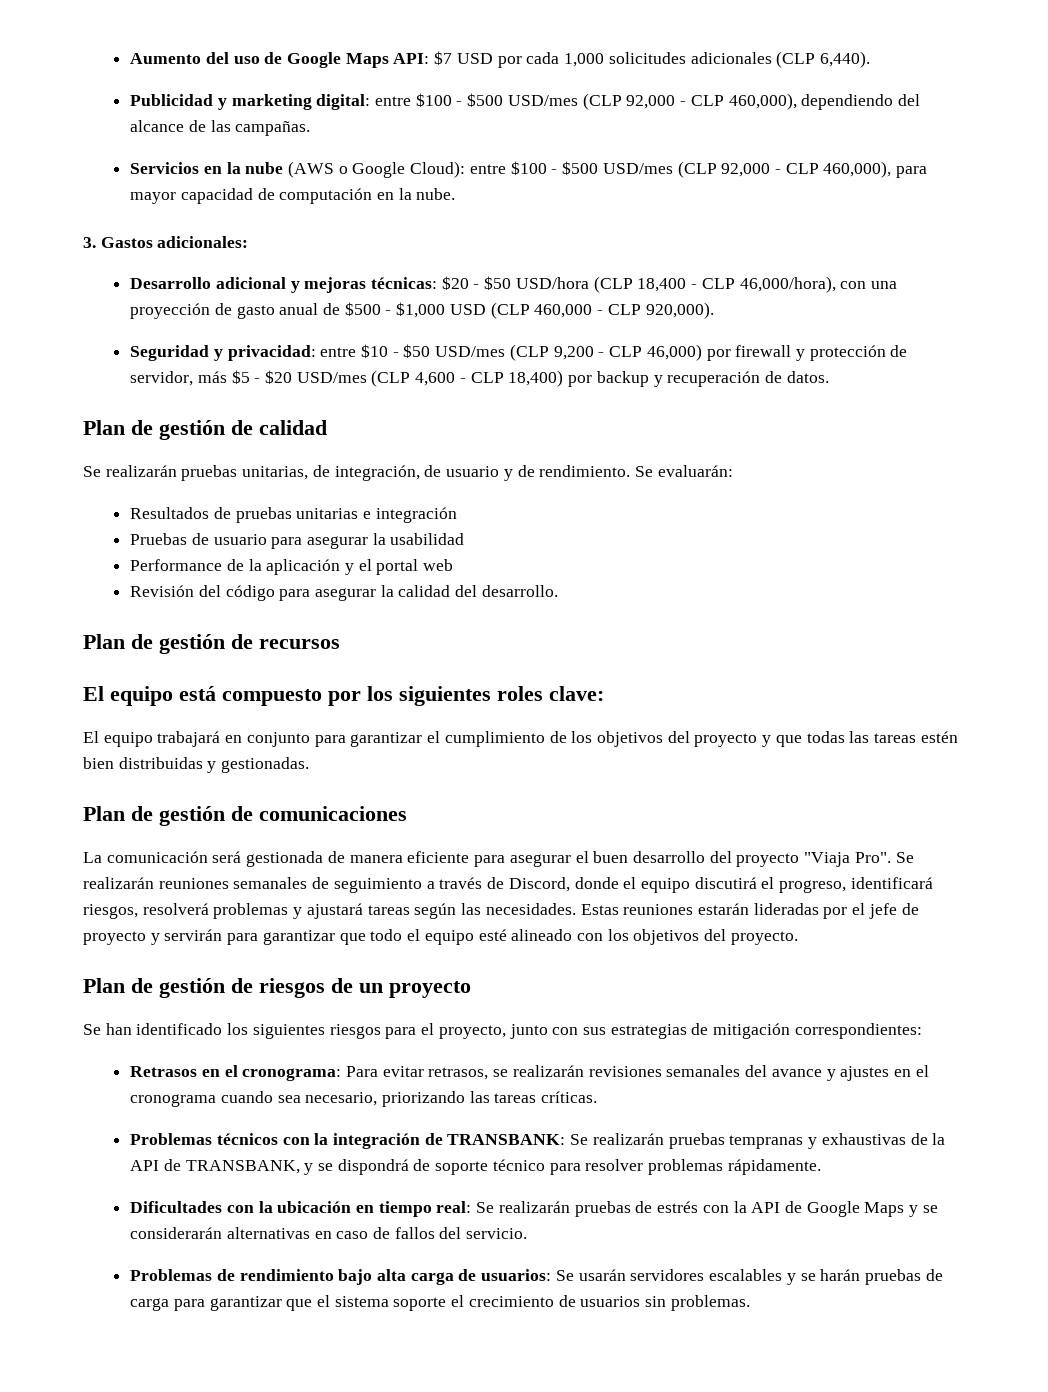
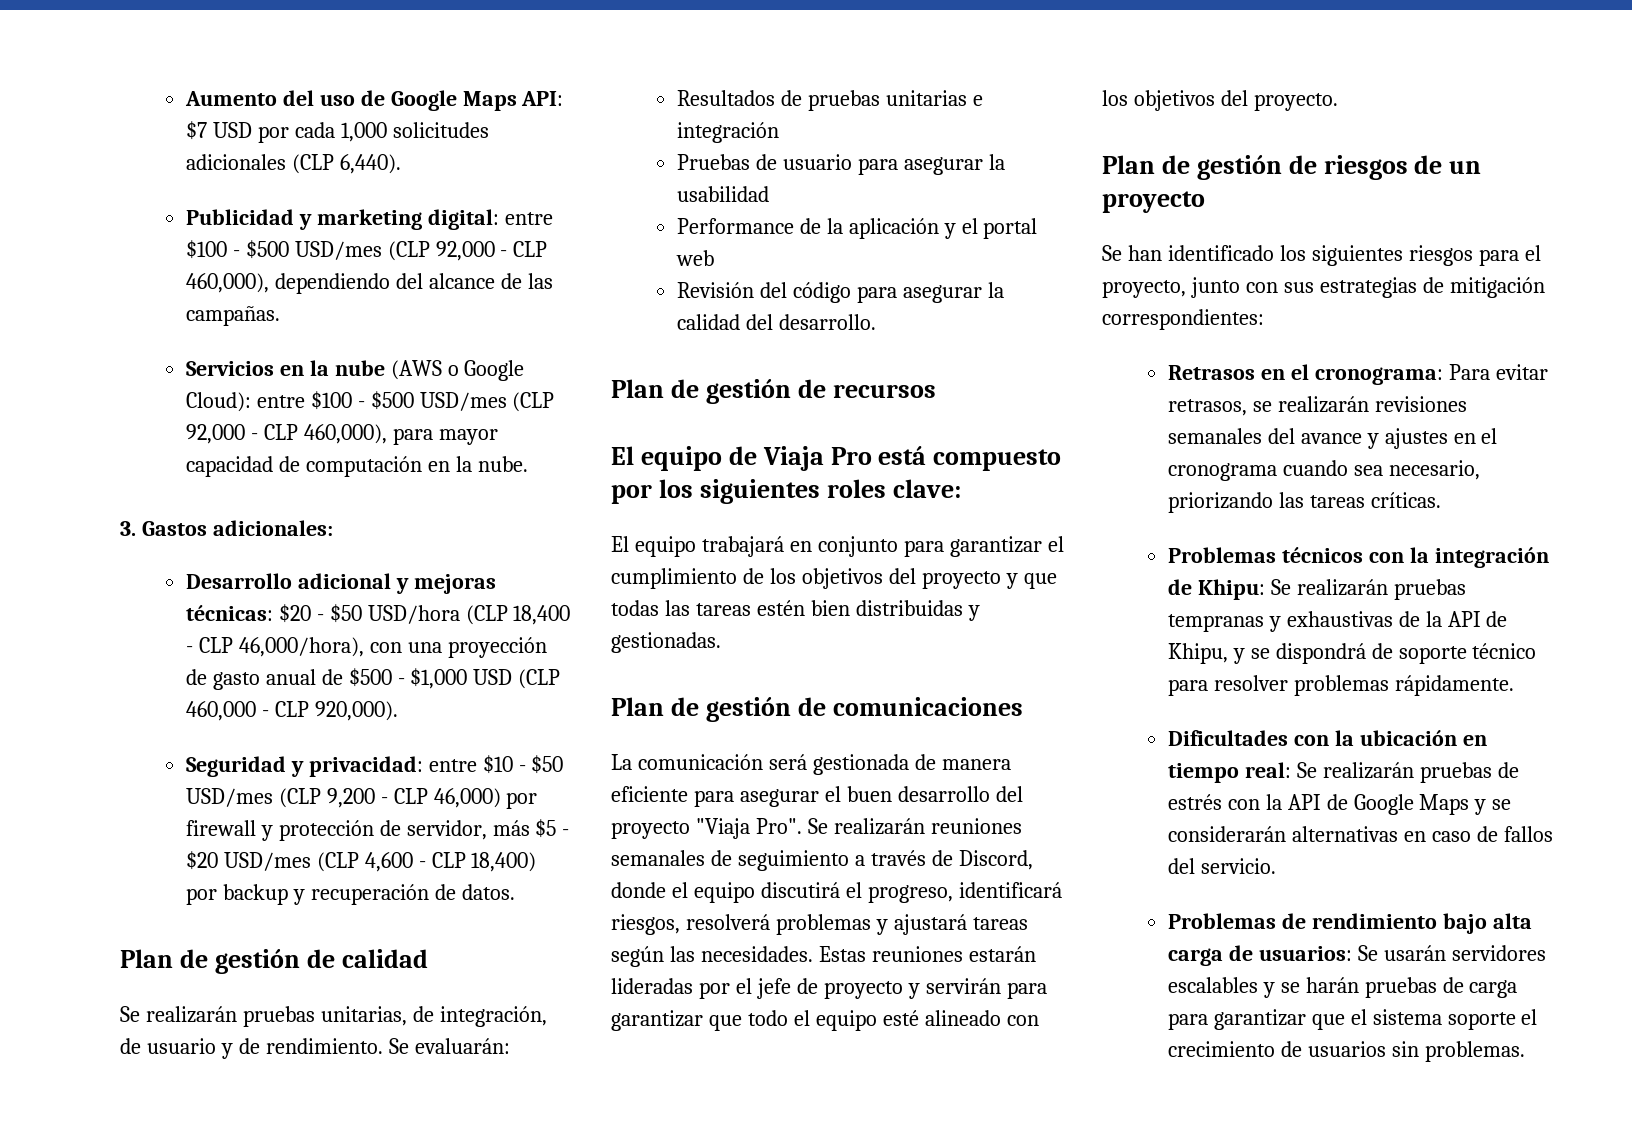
(173, 696) none -> [728,446,872,471] de Viaja Pro
[447,1134,566,1145] TRANSBANK: -> [1197,579,1265,600] Khipu:
[185,1160,300,1174] TRANSBANK, -> [1167,643,1228,664] Khipu,

